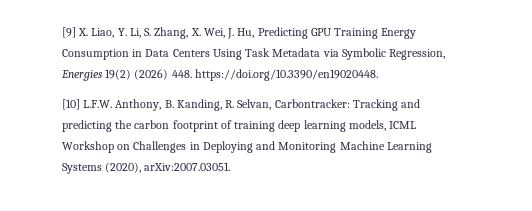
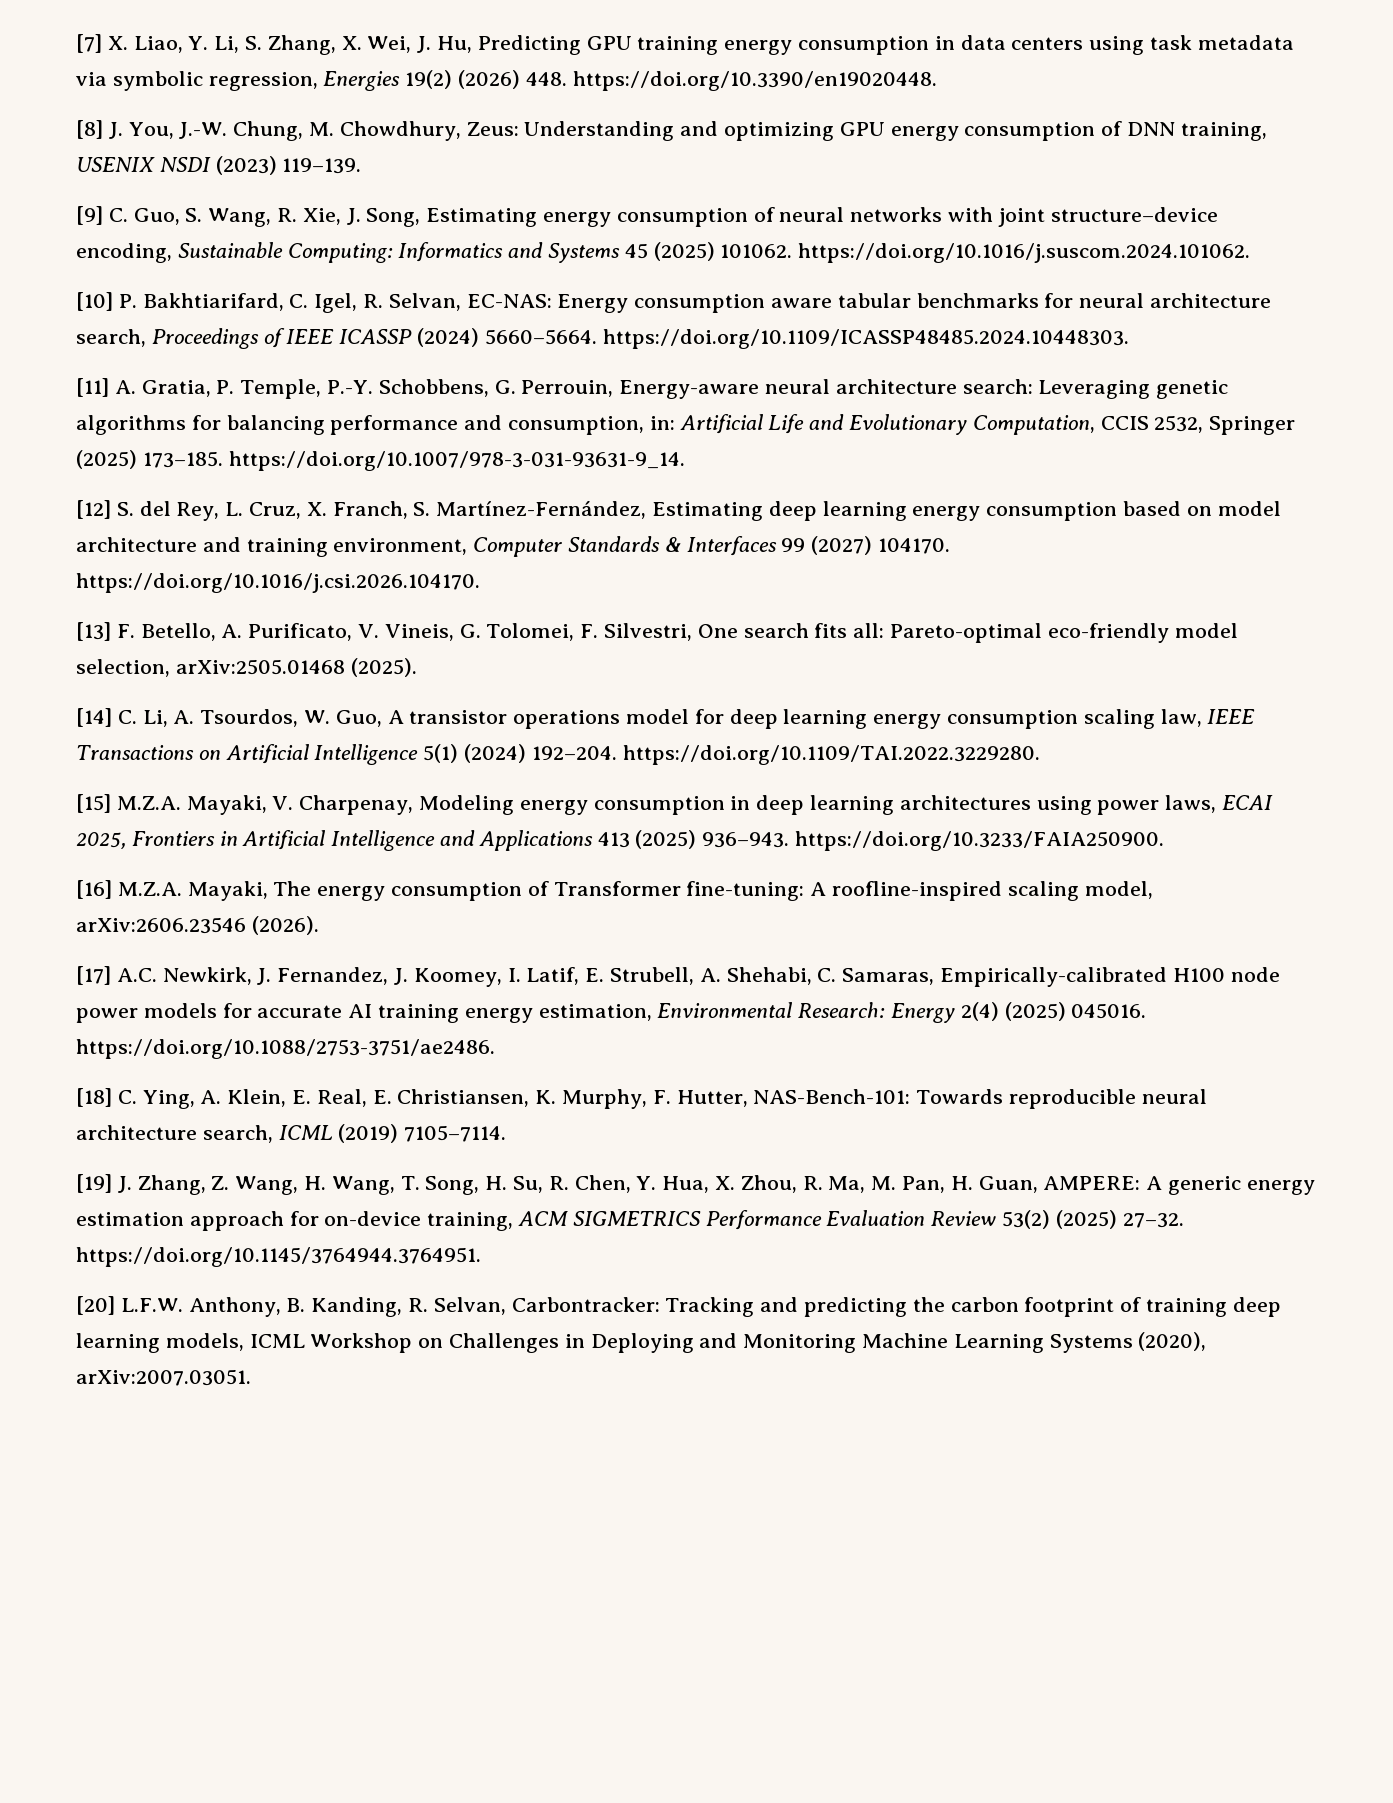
[62,27,76,38] [9] -> [76,34,102,53] [7]
[334,28,417,39] [62,48,446,60] Training Energy Consumption in Data Centers Using Task Metadata via Symbolic Regression, -> [637,35,1294,55] [76,71,318,91] training energy consumption in data centers using task metadata via symbolic regression,
[62,99,80,110] [10] -> [76,120,1267,141] [76,156,362,175] [76,206,1218,227] [76,242,1251,263] [76,292,1272,313] [76,328,1129,349] [76,378,1229,399] [76,414,1296,435] [76,450,685,471] [76,500,1281,521] [76,536,951,557] [76,573,480,593] [76,622,1238,643] [76,658,417,677] [76,708,1256,729] [76,744,1040,765] [76,794,1274,815] [76,830,1165,851] [76,880,1153,901] [76,916,319,935] [76,966,1280,987] [76,1002,1147,1023] [76,1039,495,1059] [76,1088,1207,1109] [76,1124,507,1143] [76,1174,1315,1195] [76,1210,1184,1231] [76,1247,481,1267] [76,1296,115,1315] [8] J. You, J.-W. Chung, M. Chowdhury, Zeus: Understanding and optimizing GPU energy consumption of DNN training, USENIX NSDI (2023) 119–139. // [9] C. Guo, S. Wang, R. Xie, J. Song, Estimating energy consumption of neural networks with joint structure–device encoding, Sustainable Computing: Informatics and Systems 45 (2025) 101062. https://doi.org/10.1016/j.suscom.2024.101062. // [10] P. Bakhtiarifard, C. Igel, R. Selvan, EC-NAS: Energy consumption aware tabular benchmarks for neural architecture search, Proceedings of IEEE ICASSP (2024) 5660–5664. https://doi.org/10.1109/ICASSP48485.2024.10448303. // [11] A. Gratia, P. Temple, P.-Y. Schobbens, G. Perrouin, Energy-aware neural architecture search: Leveraging genetic algorithms for balancing performance and consumption, in: Artificial Life and Evolutionary Computation, CCIS 2532, Springer (2025) 173–185. https://doi.org/10.1007/978-3-031-93631-9_14. // [12] S. del Rey, L. Cruz, X. Franch, S. Martínez-Fernández, Estimating deep learning energy consumption based on model architecture and training environment, Computer Standards & Interfaces 99 (2027) 104170. https://doi.org/10.1016/j.csi.2026.104170. // [13] F. Betello, A. Purificato, V. Vineis, G. Tolomei, F. Silvestri, One search fits all: Pareto-optimal eco-friendly model selection, arXiv:2505.01468 (2025). // [14] C. Li, A. Tsourdos, W. Guo, A transistor operations model for deep learning energy consumption scaling law, IEEE Transactions on Artificial Intelligence 5(1) (2024) 192–204. https://doi.org/10.1109/TAI.2022.3229280. // [15] M.Z.A. Mayaki, V. Charpenay, Modeling energy consumption in deep learning architectures using power laws, ECAI 2025, Frontiers in Artificial Intelligence and Applications 413 (2025) 936–943. https://doi.org/10.3233/FAIA250900. // [16] M.Z.A. Mayaki, The energy consumption of Transformer fine-tuning: A roofline-inspired scaling model, arXiv:2606.23546 (2026). // [17] A.C. Newkirk, J. Fernandez, J. Koomey, I. Latif, E. Strubell, A. Shehabi, C. Samaras, Empirically-calibrated H100 node power models for accurate AI training energy estimation, Environmental Research: Energy 2(4) (2025) 045016. https://doi.org/10.1088/2753-3751/ae2486. // [18] C. Ying, A. Klein, E. Real, E. Christiansen, K. Murphy, F. Hutter, NAS-Bench-101: Towards reproducible neural architecture search, ICML (2019) 7105–7114. // [19] J. Zhang, Z. Wang, H. Wang, T. Song, H. Su, R. Chen, Y. Hua, X. Zhou, R. Ma, M. Pan, H. Guan, AMPERE: A generic energy estimation approach for on-device training, ACM SIGMETRICS Performance Evaluation Review 53(2) (2025) 27–32. https://doi.org/10.1145/3764944.3764951. // [20]

